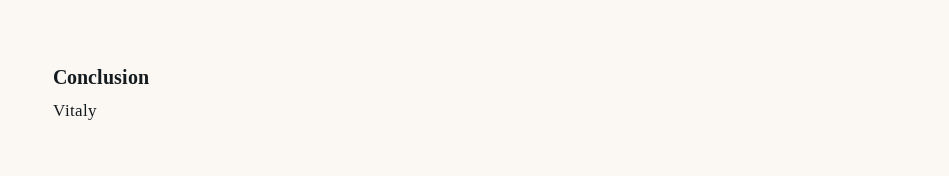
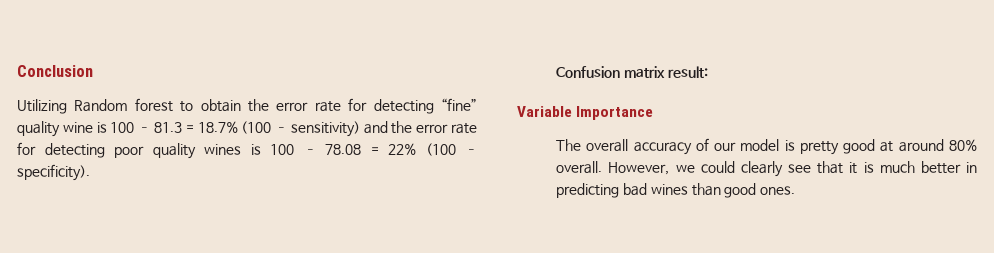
[53,104,97,120] Vitaly -> [17,98,477,114] [17,121,477,137] [17,142,477,159] [17,164,90,181] [556,66,708,78] [517,106,654,120] [556,138,977,155] [556,161,977,177] [556,183,796,198] Utilizing Random forest to obtain the error rate for detecting “fine” quality wine is 100 – 81.3 = 18.7% (100 – sensitivity) and the error rate for detecting poor quality wines is 100 – 78.08 = 22% (100 – specificity). // Confusion matrix result: // Variable Importance // The overall accuracy of our model is pretty good at around 80% overall. However, we could clearly see that it is much better in predicting bad wines than good ones.

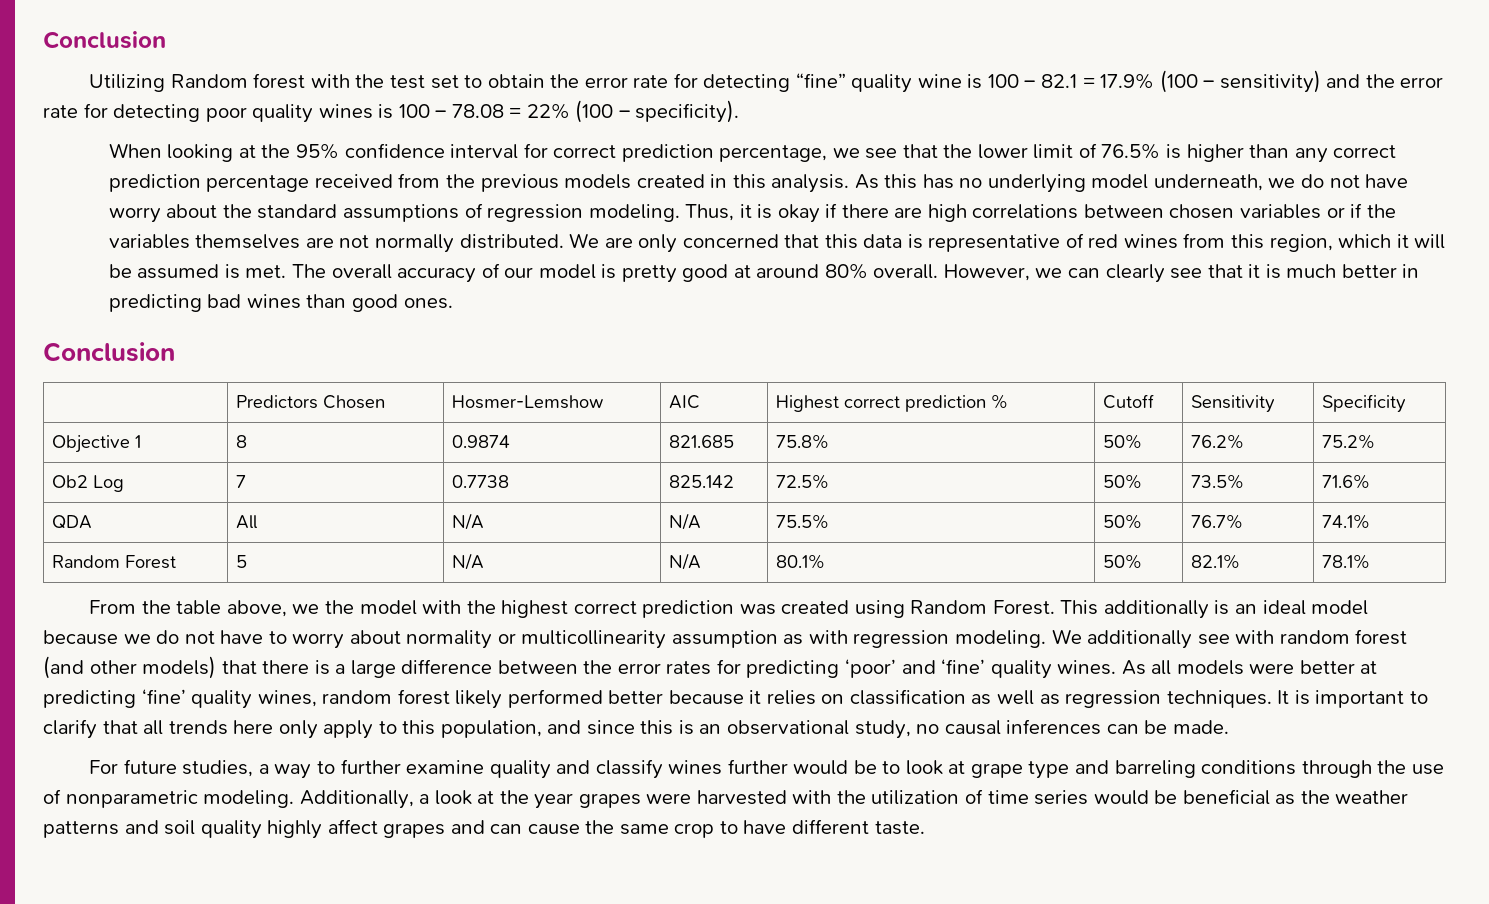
(173, 105) none -> [310,74,459,89] with the test set
[153,121,238,133] 81.3 = 18.7% -> [1041,73,1155,89] 82.1 = 17.9%
[556,66,708,78] [517,106,654,120] Confusion matrix result: // Variable Importance // -> [108,143,1397,163] [108,173,1409,193] [108,203,1396,223] [108,233,1446,253] [108,264,287,279] When looking at the 95% confidence interval for correct prediction percentage, we see that the lower limit of 76.5% is higher than any correct prediction percentage received from the previous models created in this analysis. As this has no underlying model underneath, we do not have worry about the standard assumptions of regression modeling. Thus, it is okay if there are high correlations between chosen variables or if the variables themselves are not normally distributed. We are only concerned that this data is representative of red wines from this region, which it will be assumed is met.
[700,161,735,173] could -> [1067,268,1100,278] can
(796, 190) none -> [43,342,175,362] [235,395,385,409] [451,395,603,409] [668,395,700,409] [775,394,1008,412] [1102,394,1154,409] [1190,395,1275,413] [1321,394,1406,413] [51,435,141,453] [235,435,247,448] [451,435,510,448] [668,435,734,448] [775,434,829,449] [1102,434,1142,449] [1190,434,1244,449] [1321,434,1375,449] [51,475,124,492] [235,475,246,488] [451,475,509,488] [668,475,734,488] [775,474,829,489] [1102,474,1142,489] [1190,474,1244,489] [1321,474,1370,489] [51,515,92,529] [235,515,257,529] [451,513,484,530] [668,513,701,530] [775,514,829,529] [1102,514,1142,529] [1190,514,1243,529] [1321,514,1370,529] [51,555,176,569] [235,555,247,568] [451,553,484,570] [668,553,701,570] [775,554,825,569] [1102,554,1142,569] [1190,554,1240,569] [1321,554,1370,569] [89,600,1369,619] [43,629,1408,649] [43,656,1378,679] [43,689,1428,709] [43,719,1229,739] [89,759,1444,779] [43,789,1409,809] [43,819,925,839] // Conclusion // | Predictors Chosen | Hosmer-Lemshow | AIC | Highest correct prediction % | Cutoff | Sensitivity | Specificity // Objective 1 | 8 | 0.9874 | 821.685 | 75.8% | 50% | 76.2% | 75.2% // Ob2 Log | 7 | 0.7738 | 825.142 | 72.5% | 50% | 73.5% | 71.6% // QDA | All | N/A | N/A | 75.5% | 50% | 76.7% | 74.1% // Random Forest | 5 | N/A | N/A | 80.1% | 50% | 82.1% | 78.1% // From the table above, we the model with the highest correct prediction was created using Random Forest. This additionally is an ideal model because we do not have to worry about normality or multicollinearity assumption as with regression modeling. We additionally see with random forest (and other models) that there is a large difference between the error rates for predicting ‘poor’ and ‘fine’ quality wines. As all models were better at predicting ‘fine’ quality wines, random forest likely performed better because it relies on classification as well as regression techniques. It is important to clarify that all trends here only apply to this population, and since this is an observational study, no causal inferences can be made. // For future studies, a way to further examine quality and classify wines further would be to look at grape type and barreling conditions through the use of nonparametric modeling. Additionally, a look at the year grapes were harvested with the utilization of time series would be beneficial as the weather patterns and soil quality highly affect grapes and can cause the same crop to have different taste.

